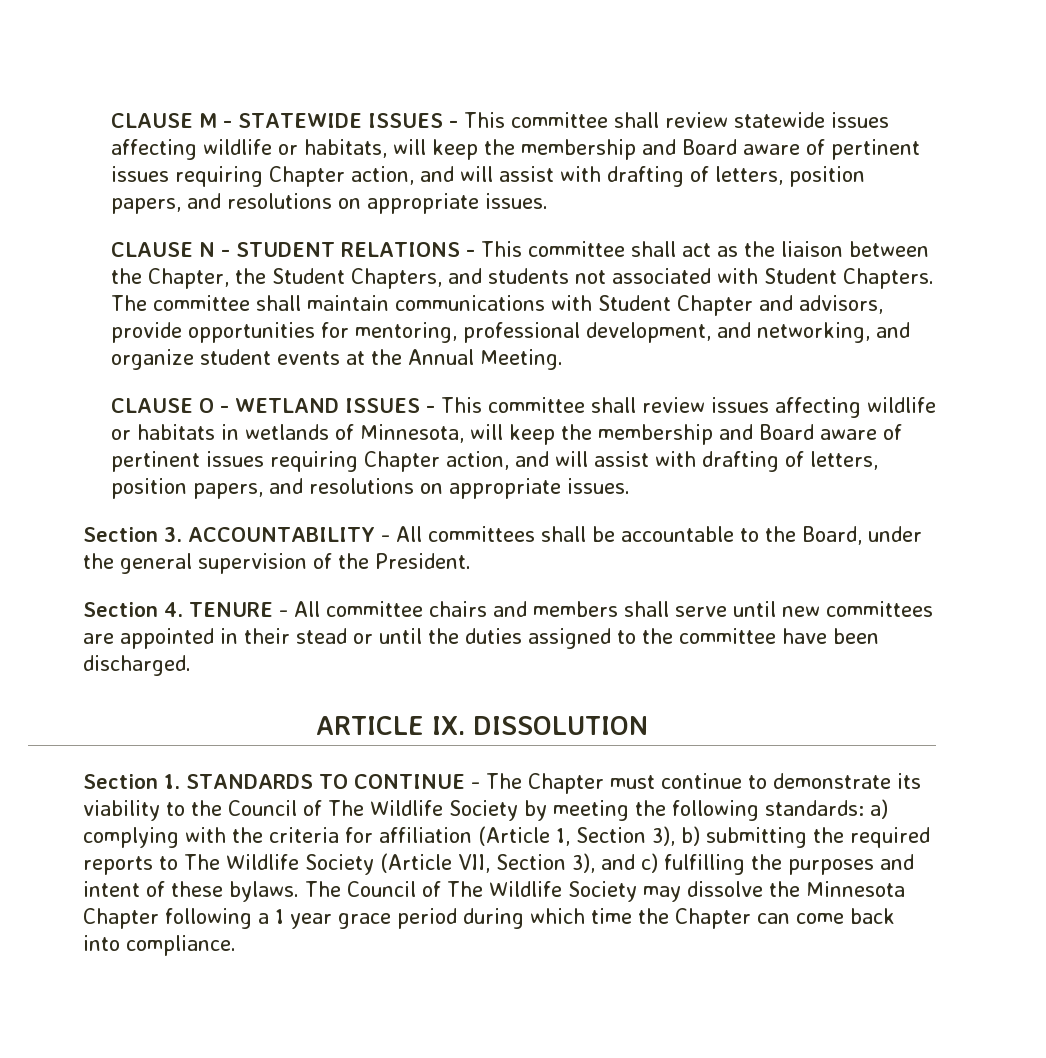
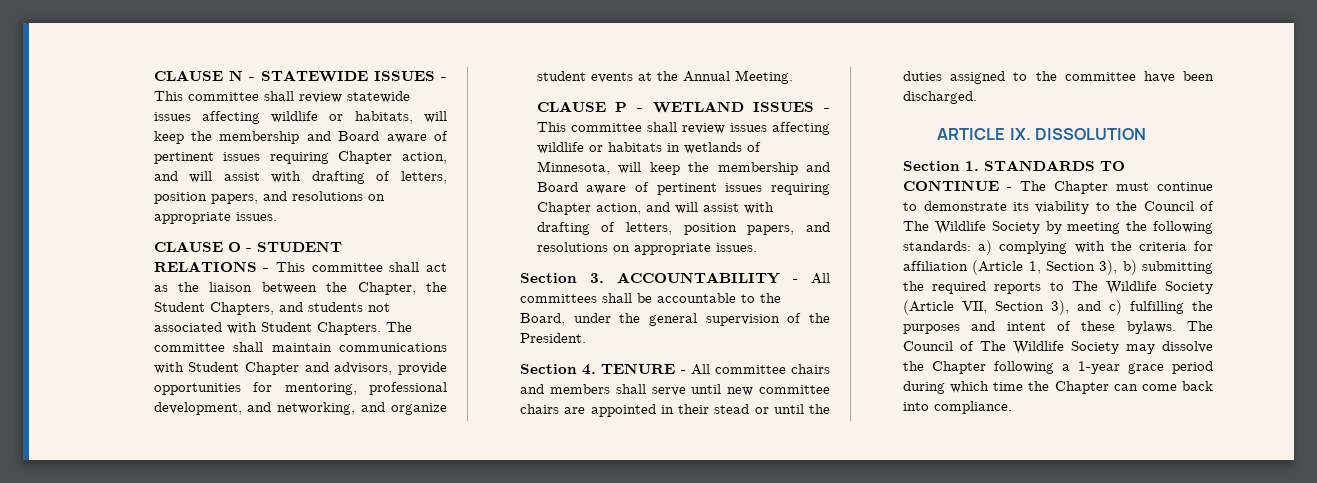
[110,113,217,128] CLAUSE M -> [153,70,243,81] CLAUSE N
[198,242,215,257] N -> [227,242,241,252] O
[198,398,214,413] O -> [615,102,628,112] P
[826,601,934,617] committees -> [759,385,830,394] [520,404,560,414] committee chairs
[806,881,906,897] Minnesota -> (925, 366) none
[275,909,333,929] 1 year -> [1078,361,1121,374] 1-year

